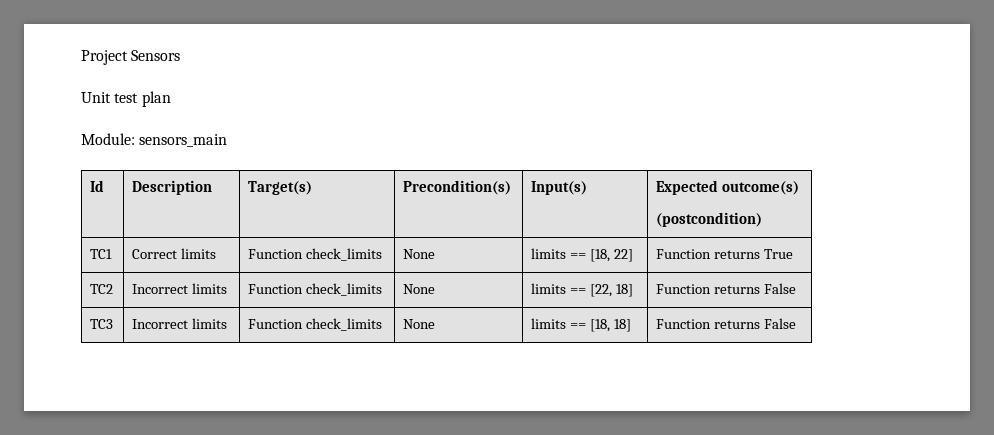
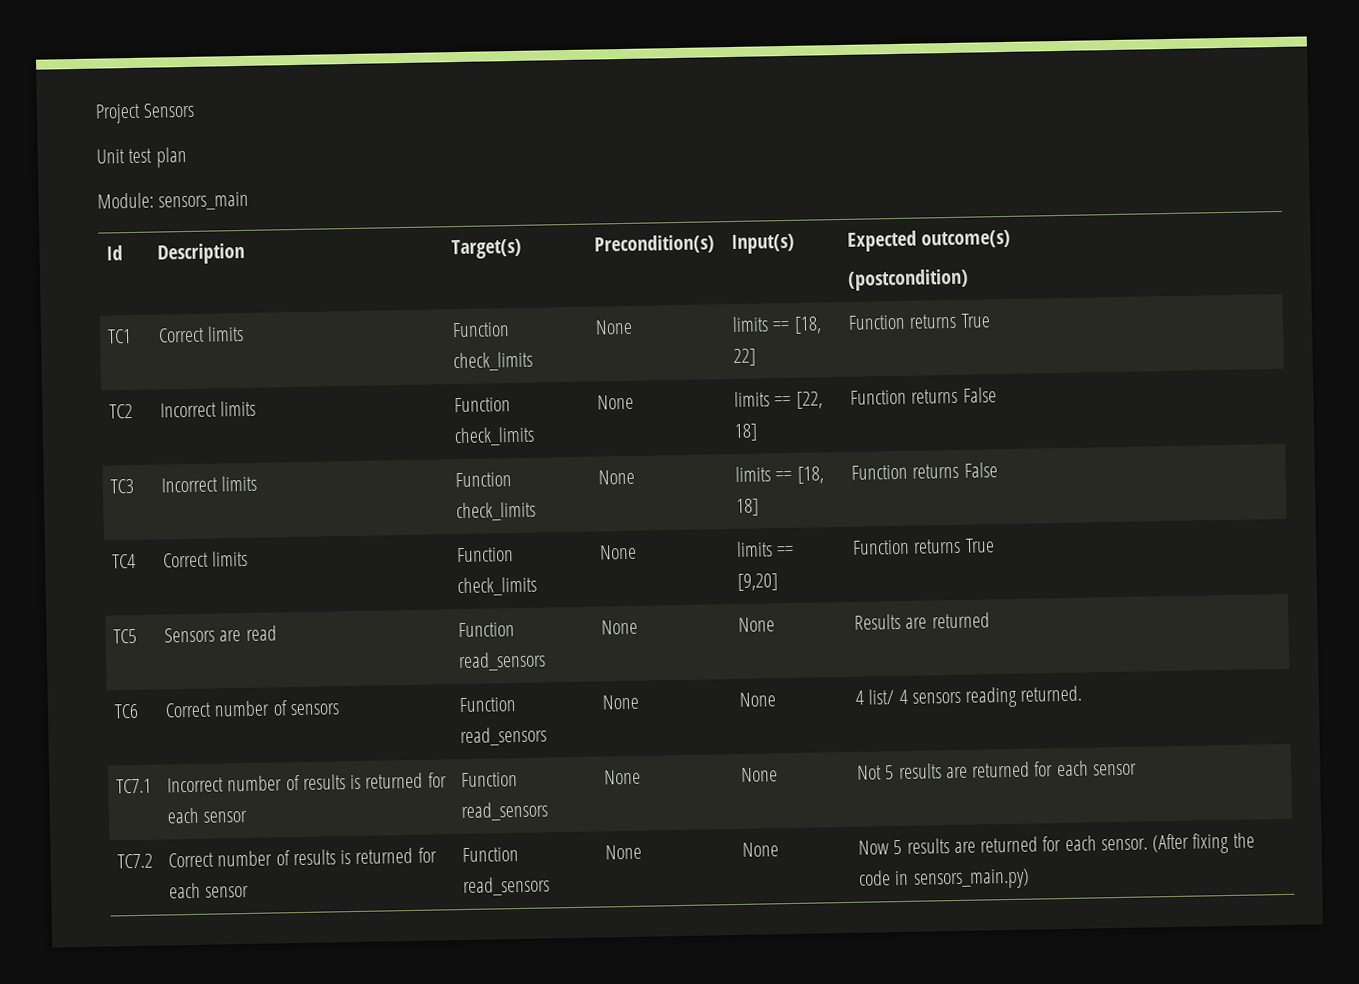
(797, 323) none -> [111,553,136,569] [162,550,249,568] [455,547,514,563] [456,576,537,597] [598,544,637,560] [735,541,795,557] [736,573,778,591] [851,538,996,555] [112,628,137,644] [163,625,277,643] [457,622,515,638] [457,651,546,672] [600,619,638,635] [737,617,775,632] [853,612,990,630] [113,703,139,719] [164,700,340,718] [458,697,516,713] [459,726,547,747] [601,694,639,710] [738,692,776,707] [854,685,1083,708] [115,778,152,794] [166,772,447,793] [166,807,248,824] [460,772,518,788] [460,801,548,822] [603,769,641,785] [740,767,778,782] [856,760,1137,780] [116,853,153,869] [167,847,437,868] [168,882,250,899] [461,847,519,863] [462,876,550,897] [604,844,642,860] [741,842,779,857] [857,832,1255,855] [857,868,1030,890] // TC4 | Correct limits | Function check_limits | None | limits == [9,20] | Function returns True // TC5 | Sensors are read | Function read_sensors | None | None | Results are returned // TC6 | Correct number of sensors | Function read_sensors | None | None | 4 list/ 4 sensors reading returned. // TC7.1 | Incorrect number of results is returned for each sensor | Function read_sensors | None | None | Not 5 results are returned for each sensor // TC7.2 | Correct number of results is returned for each sensor | Function read_sensors | None | None | Now 5 results are returned for each sensor. (After fixing the code in sensors_main.py)

